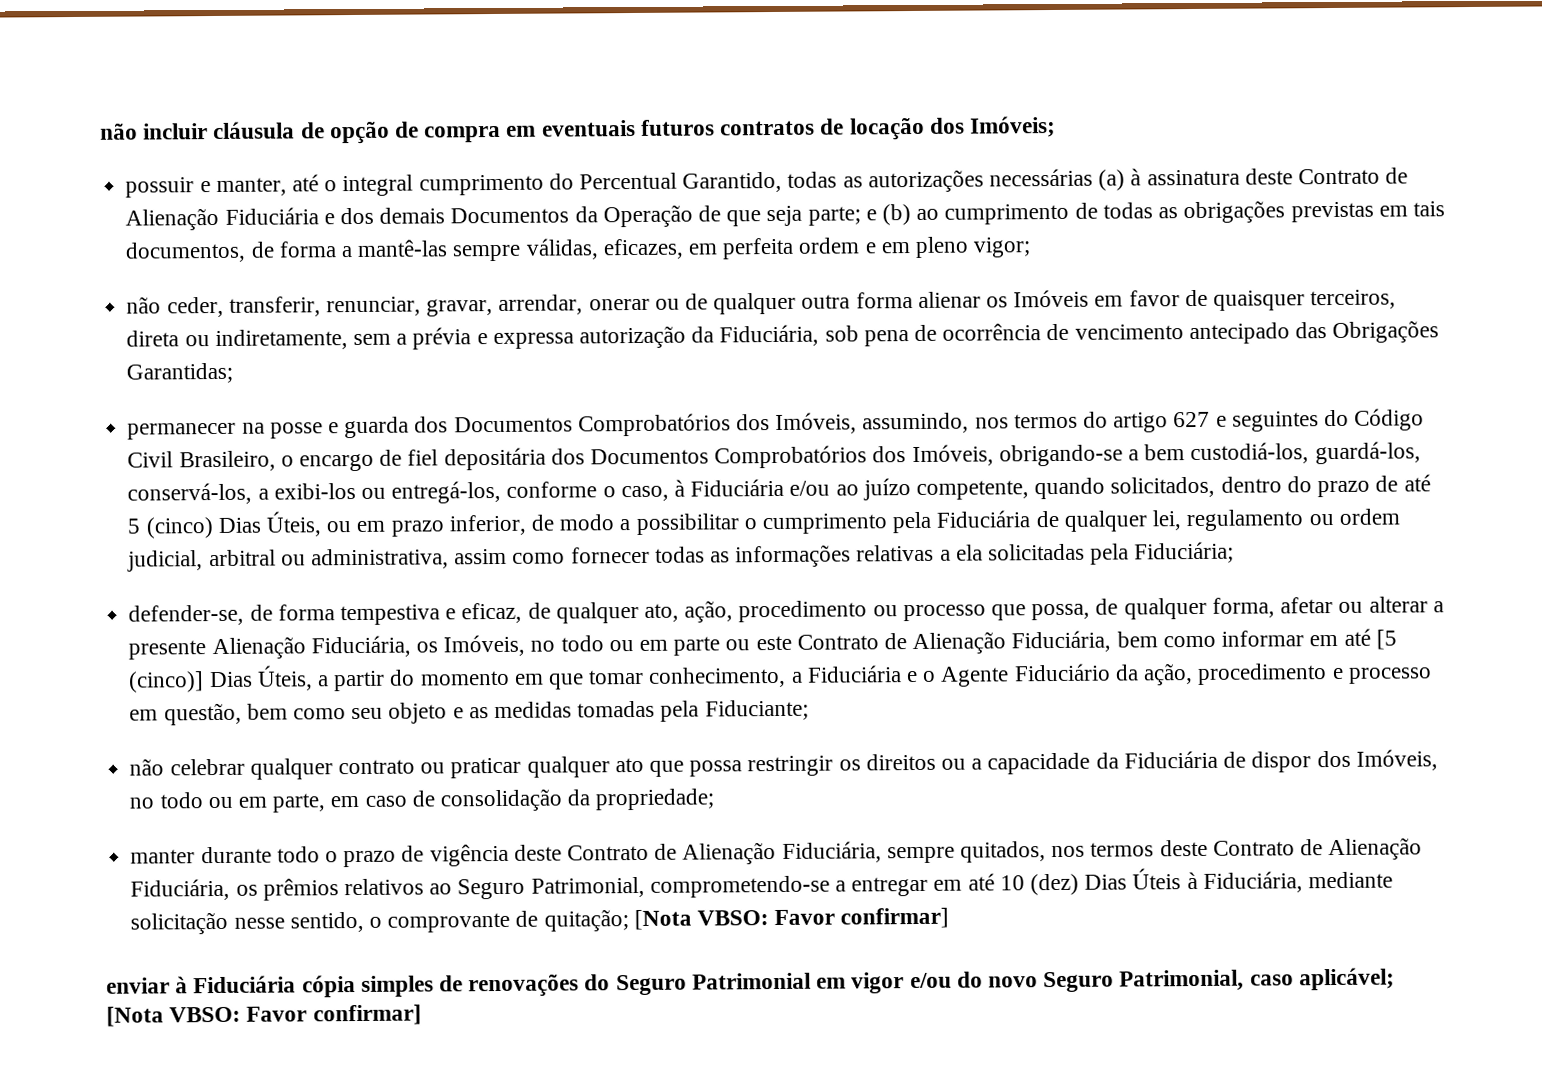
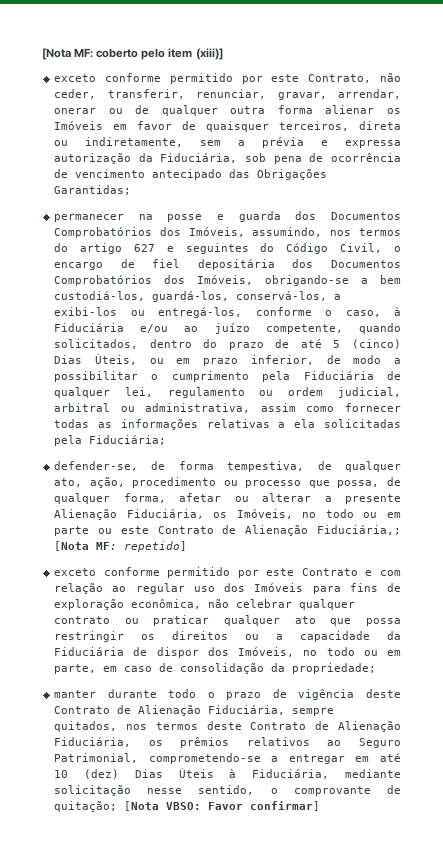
[100,115,1056,145] [125,167,1409,198] [125,200,1445,231] [125,236,1032,263] não incluir cláusula de opção de compra em eventuais futuros contratos de locação dos Imóveis; // possuir e manter, até o integral cumprimento do Percentual Garantido, todas as autorizações necessárias (a) à assinatura deste Contrato de Alienação Fiduciária e dos demais Documentos da Operação de que seja parte; e (b) ao cumprimento de todas as obrigações previstas em tais documentos, de forma a mantê-las sempre válidas, eficazes, em perfeita ordem e em pleno vigor; // -> [42,48,223,60] [54,73,372,84] [Nota MF: coberto pelo item (xiii)] // exceto conforme permitido por este Contrato,
[127,450,276,472] Civil Brasileiro, -> [340,243,383,253] Civil,
[339,602,523,626] tempestiva e eficaz, -> [227,461,305,472] tempestiva,
[1011,628,1397,653] [128,663,1432,693] [129,699,809,726] Fiduciária, bem como informar em até [5 (cinco)] Dias Úteis, a partir do momento em que tomar conhecimento, a Fiduciária e o Agente Fiduciário da ação, procedimento e processo em questão, bem como seu objeto e as medidas tomadas pela Fiduciante; // -> [316,525,401,535] [54,541,188,552] [54,567,402,578] [54,583,402,594] [54,599,202,610] Fiduciária,; [Nota MF: repetido] // exceto conforme permitido por este Contrato e com relação ao regular uso dos Imóveis para fins de exploração econômica,
[106,967,1395,998] [106,1004,422,1027] // enviar à Fiduciária cópia simples de renovações do Seguro Patrimonial em vigor e/ou do novo Seguro Patrimonial, caso aplicável; [Nota VBSO: Favor confirmar] -> (321, 806) none

